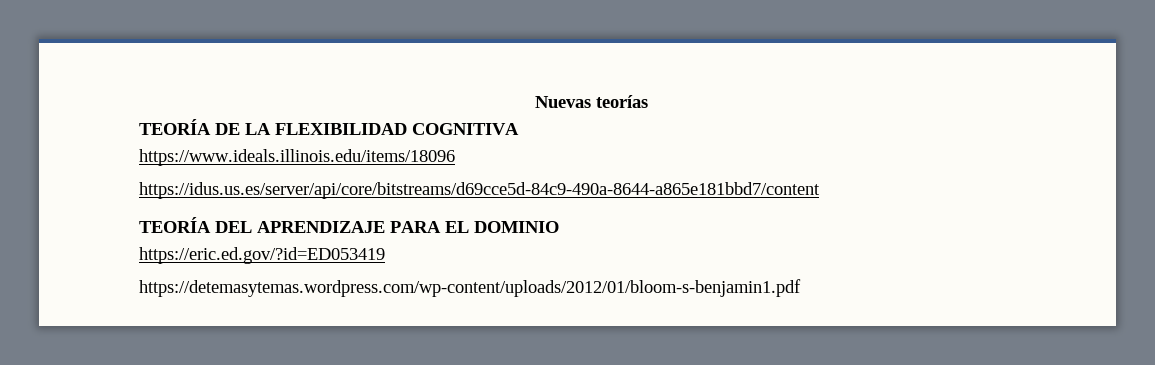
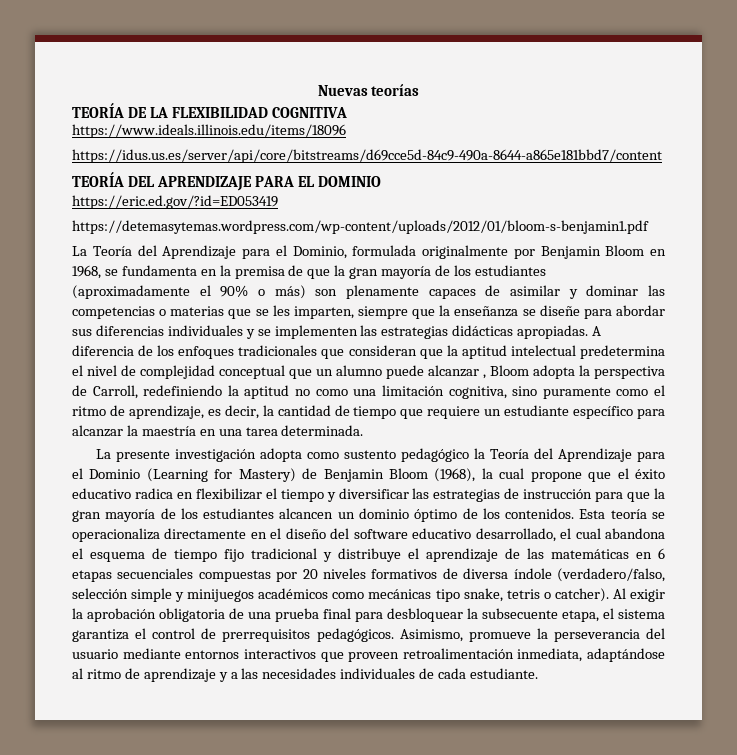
(801, 288) none -> [72,245,666,259] [72,265,546,279] [72,285,665,299] [72,305,666,319] [72,325,602,339] [72,345,665,359] [72,365,665,379] [72,385,666,399] [72,405,666,419] [72,425,364,437] [95,448,666,462] [72,468,666,482] [72,488,666,502] [72,508,665,522] [72,528,665,542] [72,548,665,562] [72,568,665,582] [72,588,666,602] [72,608,665,622] [72,628,666,642] [72,648,665,662] [72,668,539,682] // La Teoría del Aprendizaje para el Dominio, formulada originalmente por Benjamin Bloom en 1968, se fundamenta en la premisa de que la gran mayoría de los estudiantes (aproximadamente el 90% o más) son plenamente capaces de asimilar y dominar las competencias o materias que se les imparten, siempre que la enseñanza se diseñe para abordar sus diferencias individuales y se implementen las estrategias didácticas apropiadas. A diferencia de los enfoques tradicionales que consideran que la aptitud intelectual predetermina el nivel de complejidad conceptual que un alumno puede alcanzar , Bloom adopta la perspectiva de Carroll, redefiniendo la aptitud no como una limitación cognitiva, sino puramente como el ritmo de aprendizaje, es decir, la cantidad de tiempo que requiere un estudiante específico para alcanzar la maestría en una tarea determinada. // La presente investigación adopta como sustento pedagógico la Teoría del Aprendizaje para el Dominio (Learning for Mastery) de Benjamin Bloom (1968), la cual propone que el éxito educativo radica en flexibilizar el tiempo y diversificar las estrategias de instrucción para que la gran mayoría de los estudiantes alcancen un dominio óptimo de los contenidos. Esta teoría se operacionaliza directamente en el diseño del software educativo desarrollado, el cual abandona el esquema de tiempo fijo tradicional y distribuye el aprendizaje de las matemáticas en 6 etapas secuenciales compuestas por 20 niveles formativos de diversa índole (verdadero/falso, selección simple y minijuegos académicos como mecánicas tipo snake, tetris o catcher). Al exigir la aprobación obligatoria de una prueba final para desbloquear la subsecuente etapa, el sistema garantiza el control de prerrequisitos pedagógicos. Asimismo, promueve la perseverancia del usuario mediante entornos interactivos que proveen retroalimentación inmediata, adaptándose al ritmo de aprendizaje y a las necesidades individuales de cada estudiante.

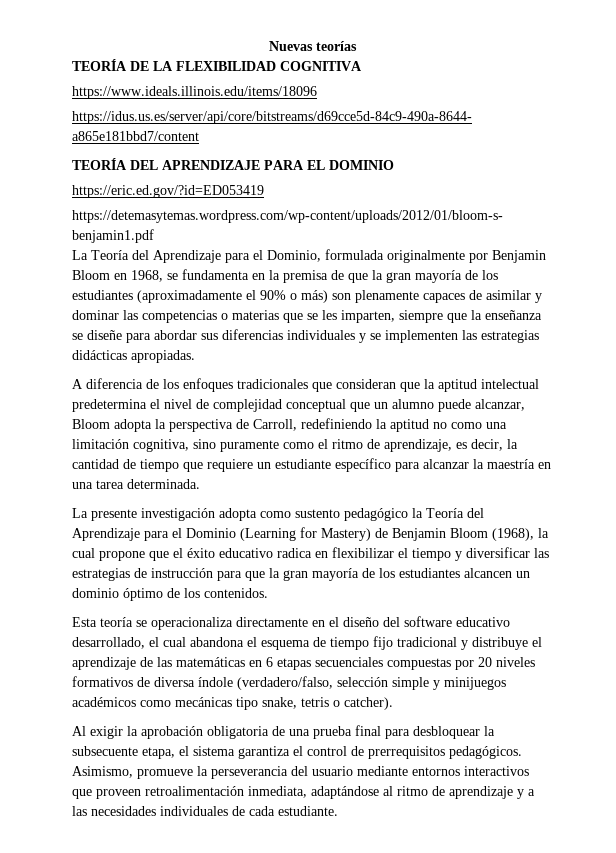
(589, 332) none -> (195, 356) //
[428,365,486,379] alcanzar , -> [475,399,525,411] alcanzar,
(575, 513) none -> (268, 593) //
(609, 595) none -> (393, 703) //

